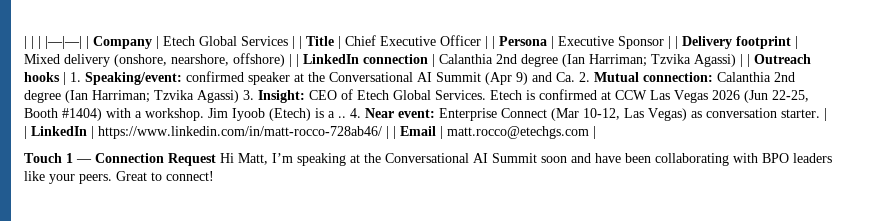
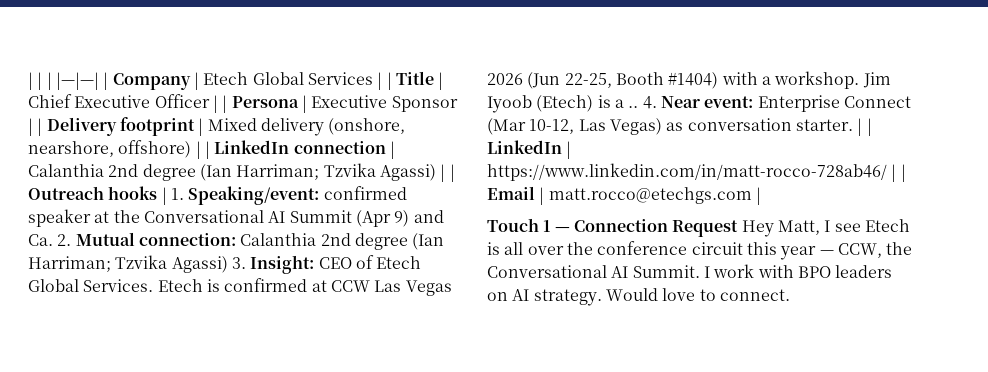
[220,153,832,166] [24,171,214,184] Hi Matt, I’m speaking at the Conversational AI Summit soon and have been collaborating with BPO leaders like your peers. Great to connect! -> [741,219,910,237] [487,241,913,260] [487,264,893,278] [487,288,790,306] Hey Matt, I see Etech is all over the conference circuit this year — CCW, the Conversational AI Summit. I work with BPO leaders on AI strategy. Would love to connect.

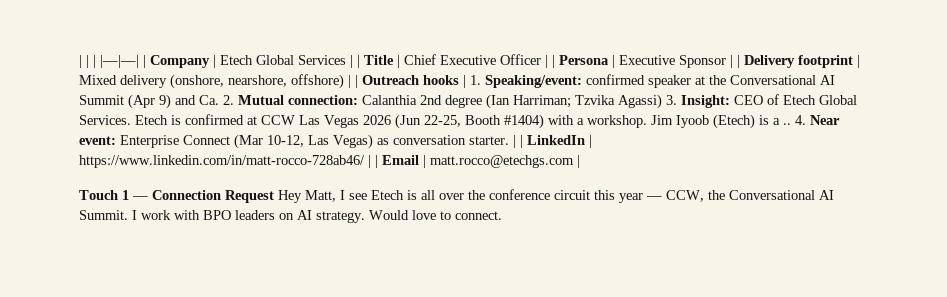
[214,140,395,159] [28,163,455,182] LinkedIn connection | Calanthia 2nd degree (Ian Harriman; Tzvika Agassi) | | -> (358, 81) none

